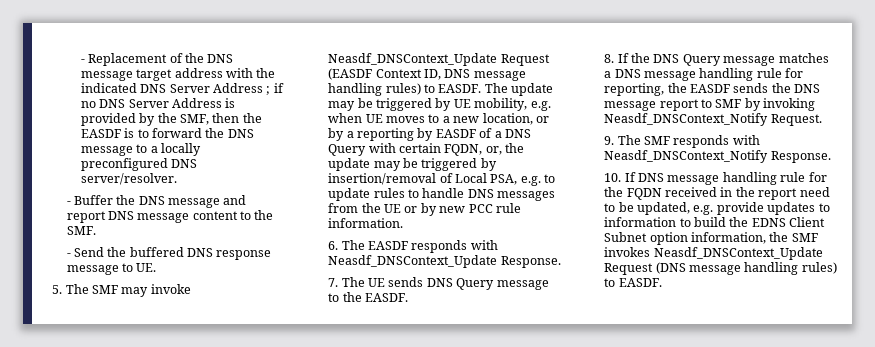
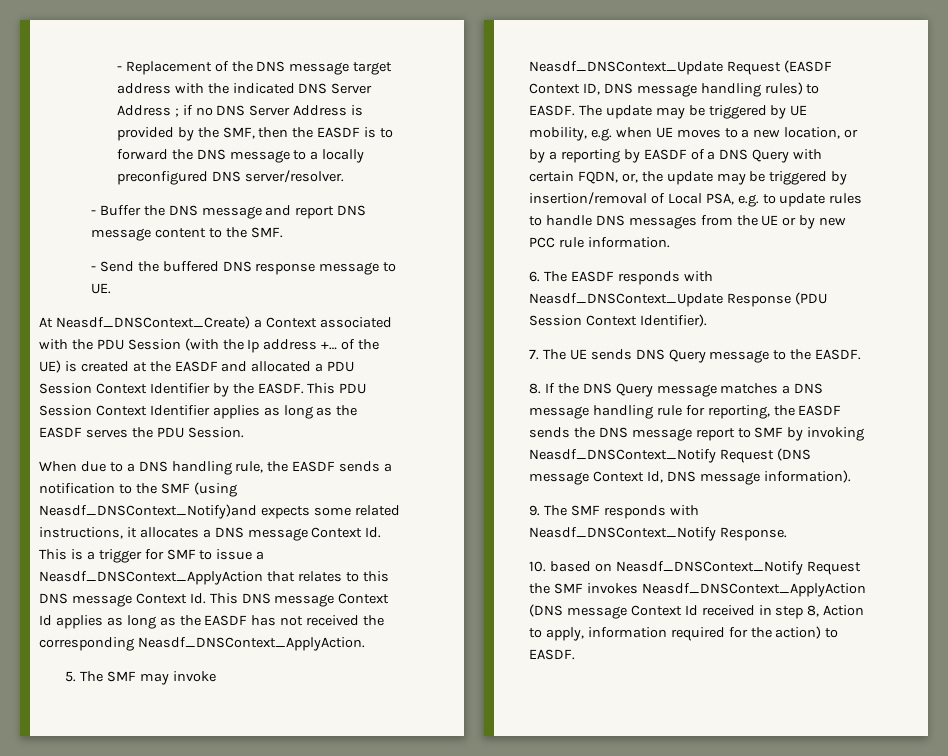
(157, 267) none -> [39,316,392,329] [39,338,380,353] [39,360,355,373] [39,383,367,397] [39,405,358,419] [39,427,244,438] [39,461,393,475] [39,482,237,497] [39,504,400,519] [39,527,382,541] [39,549,265,563] [39,571,389,585] [39,593,390,607] [39,615,385,629] [39,637,365,651] // At Neasdf_DNSContext_Create) a Context associated with the PDU Session (with the Ip address +… of the UE) is created at the EASDF and allocated a PDU Session Context Identifier by the EASDF. This PDU Session Context Identifier applies as long as the EASDF serves the PDU Session. // When due to a DNS handling rule, the EASDF sends a notification to the SMF (using Neasdf_DNSContext_Notify)and expects some related instructions, it allocates a DNS message Context Id. This is a trigger for SMF to issue a Neasdf_DNSContext_ApplyAction that relates to this DNS message Context Id. This DNS message Context Id applies as long as the EASDF has not received the corresponding Neasdf_DNSContext_ApplyAction.
[500,256,561,268] Response. -> [726,292,827,307] [528,314,707,327] Response (PDU Session Context Identifier).
[770,114,822,126] Request. -> [719,448,811,463] [528,470,851,485] Request (DNS message Context Id, DNS message information).
[624,172,827,185] [604,187,830,200] [604,202,830,215] [604,217,826,227] [604,232,818,245] [604,247,823,260] [604,262,837,275] If DNS message handling rule for the FQDN received in the report need to be updated, e.g. provide updates to information to build the EDNS Client Subnet option information, the SMF invokes Neasdf_DNSContext_Update Request (DNS message handling rules) -> [549,561,861,575] [528,583,866,597] [528,604,865,619] [528,626,822,641] based on Neasdf_DNSContext_Notify Request the SMF invokes Neasdf_DNSContext_ApplyAction (DNS message Context Id received in step 8, Action to apply, information required for the action)

